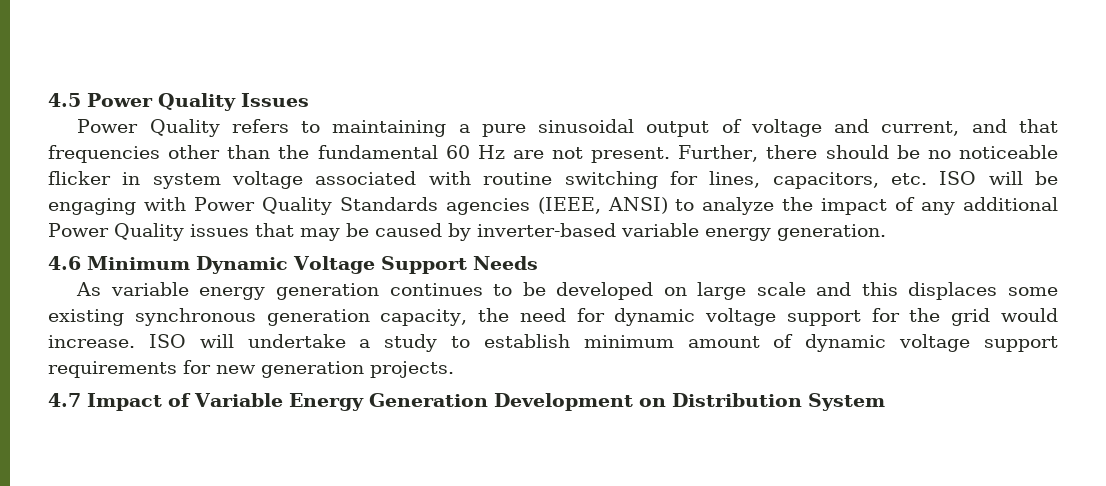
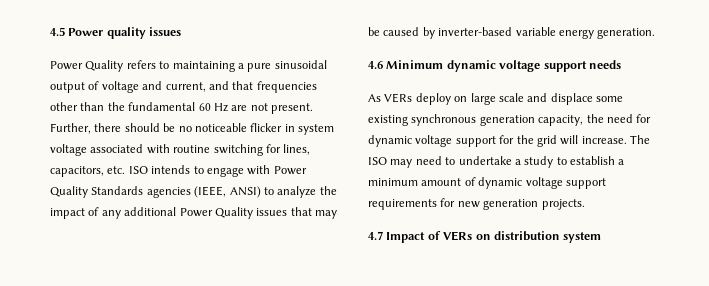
[158,93,309,111] Quality Issues -> [106,27,182,39] quality issues
[988,171,1059,185] [48,198,136,215] will be engaging -> [151,165,244,177] intends to engage
[196,256,538,274] [76,282,654,300] Dynamic Voltage Support Needs // As variable energy generation continues to be developed -> [446,60,621,72] [368,93,451,105] dynamic voltage support needs // As VERs deploy
[861,282,998,300] this displaces -> [550,93,593,105] displace
[1001,308,1059,322] [48,334,234,348] would increase. ISO will -> [560,135,650,145] [368,156,456,168] will increase. The ISO may need to
(570, 341) none -> [618,159,625,165] a
[194,393,885,411] Variable Energy Generation Development on Distribution System -> [443,231,602,243] VERs on distribution system

